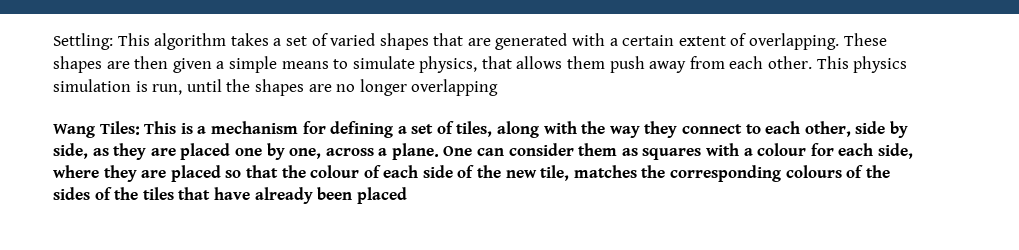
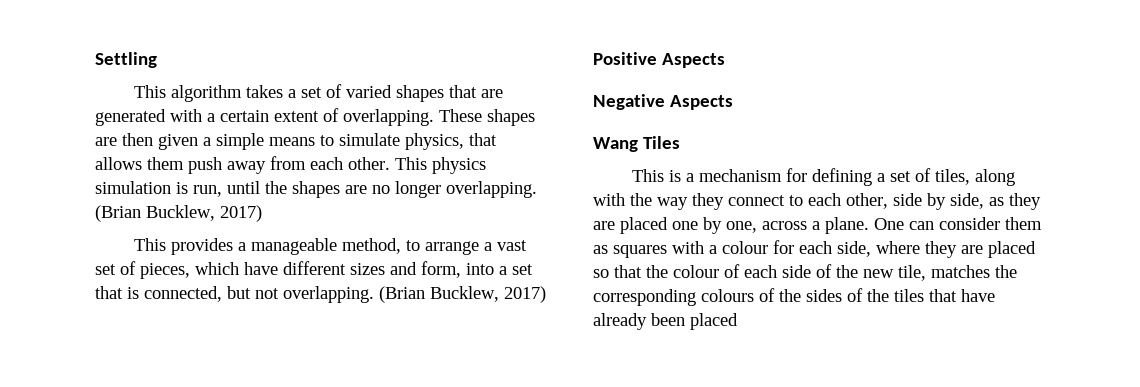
[53,33,113,50] Settling: -> [95,52,157,68] Settling //
[411,79,499,96] overlapping -> [446,181,537,198] [95,205,262,222] [133,238,527,255] [95,261,533,279] [95,286,546,303] [593,52,725,68] [593,94,733,110] overlapping. (Brian Bucklew, 2017) // This provides a manageable method, to arrange a vast set of pieces, which have different sizes and form, into a set that is connected, but not overlapping. (Brian Bucklew, 2017) // Positive Aspects // Negative Aspects
[99,121,140,135] Tiles: -> [642,136,680,149] Tiles //

